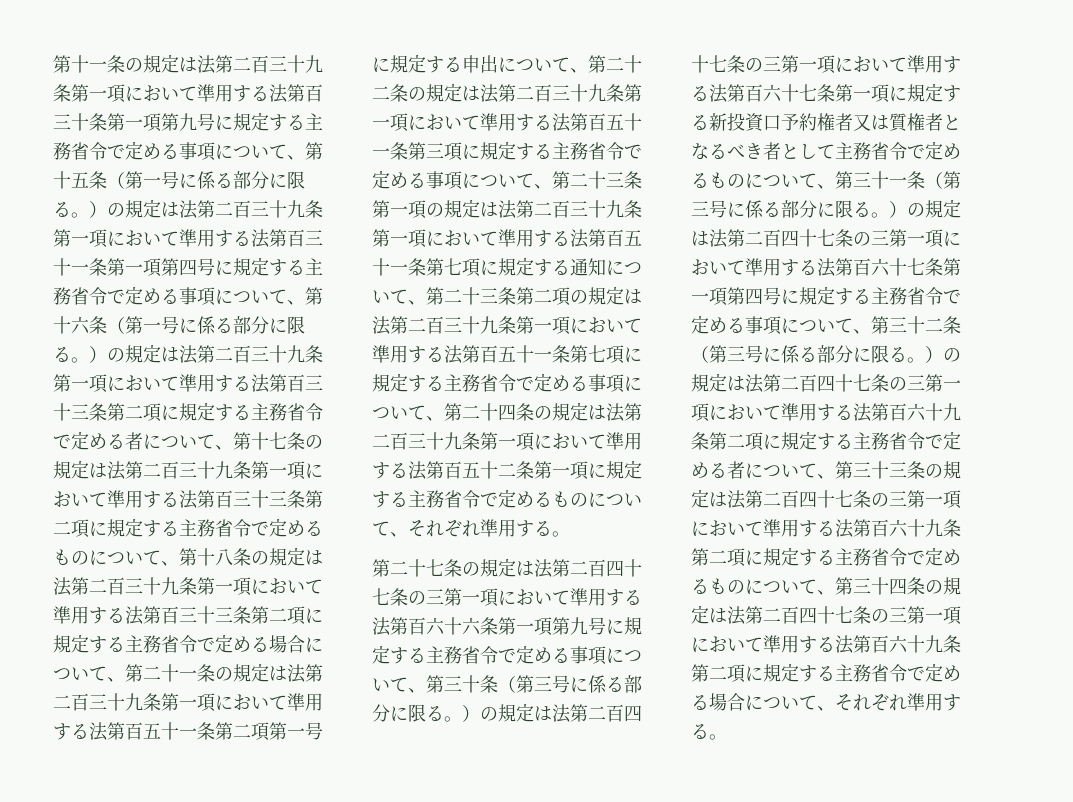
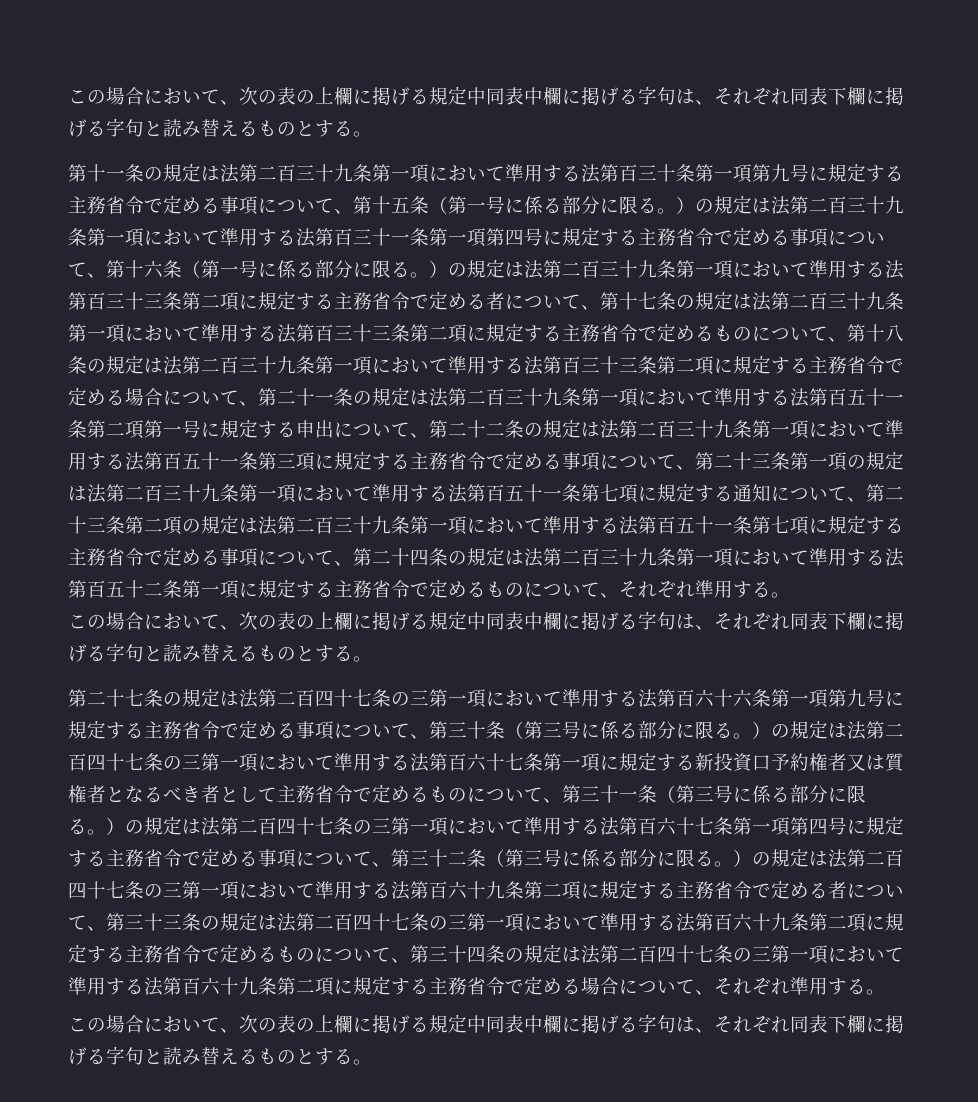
(53, 64) none -> [68,86,904,105] [68,118,372,137] この場合において、次の表の上欄に掲げる規定中同表中欄に掲げる字句は、それぞれ同表下欄に掲げる字句と読み替えるものとする。 //
(570, 534) none -> [68,611,904,630] [68,643,372,662] // この場合において、次の表の上欄に掲げる規定中同表中欄に掲げる字句は、それぞれ同表下欄に掲げる字句と読み替えるものとする。
(727, 737) none -> [68,1014,904,1033] [68,1046,372,1065] // この場合において、次の表の上欄に掲げる規定中同表中欄に掲げる字句は、それぞれ同表下欄に掲げる字句と読み替えるものとする。

